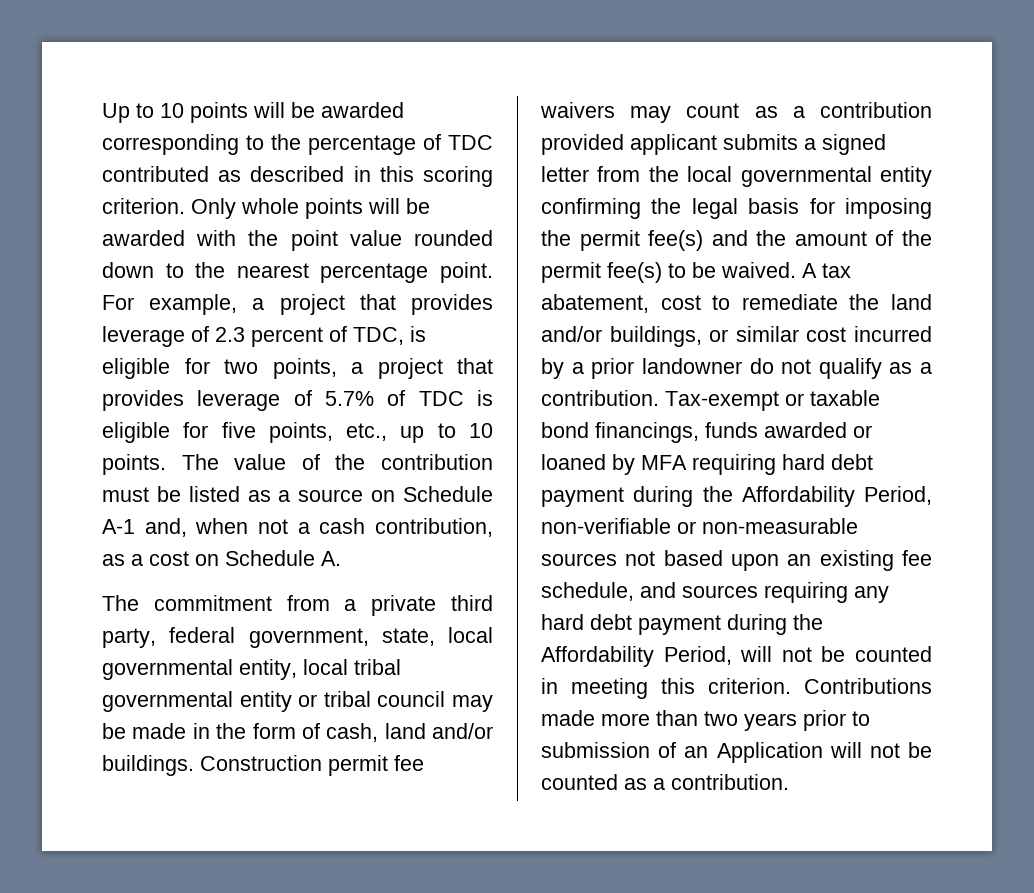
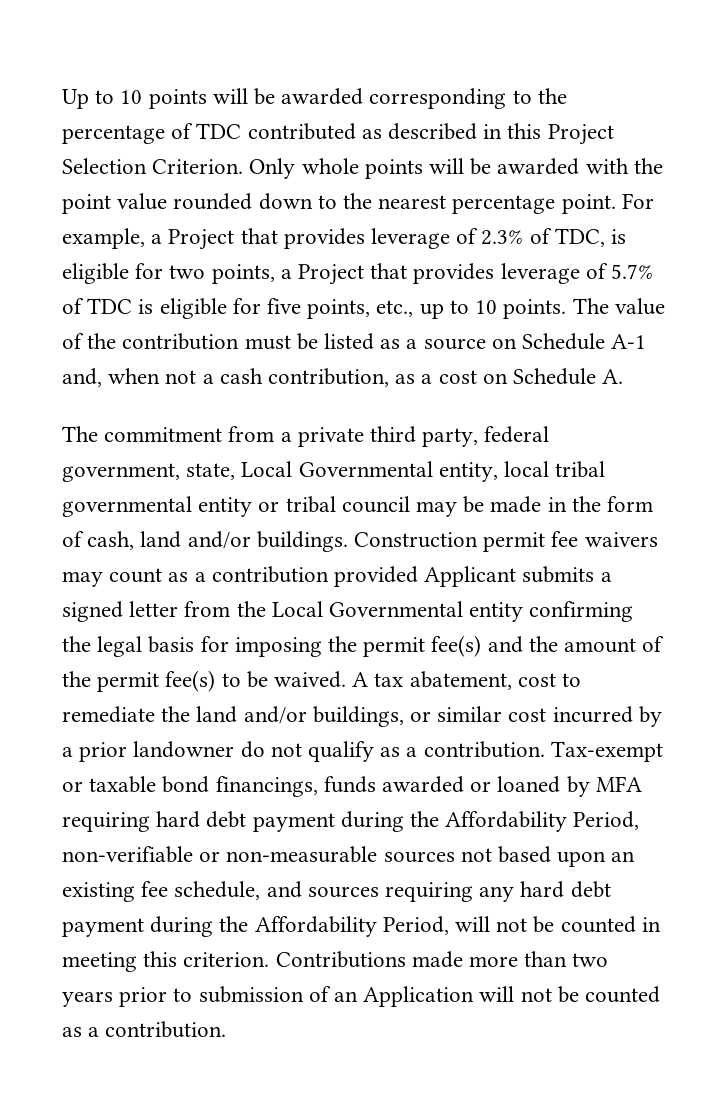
[422,166,493,187] [102,198,185,214] scoring criterion. -> [547,124,614,145] [62,158,244,174] Project Selection Criterion.
[279,294,493,315] [102,326,323,347] project that provides leverage of 2.3 percent -> [168,228,524,250] Project that provides leverage of 2.3%
[377,358,443,379] project -> [298,264,365,285] Project
[448,627,493,643] [102,659,233,680] local governmental -> [241,461,433,477] Local Governmental
[630,134,717,155] applicant -> [424,566,517,587] Applicant
[687,166,872,187] local governmental -> [271,601,464,617] Local Governmental

